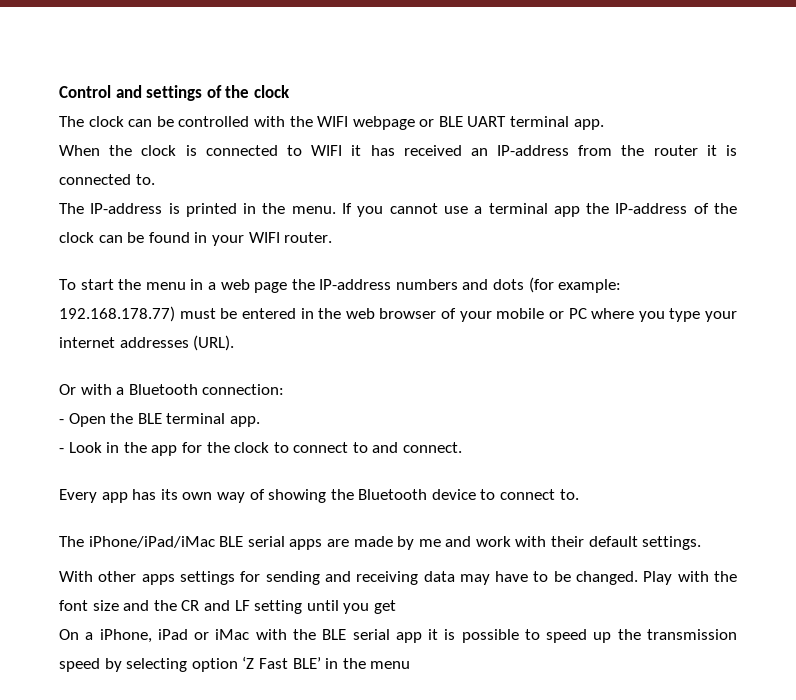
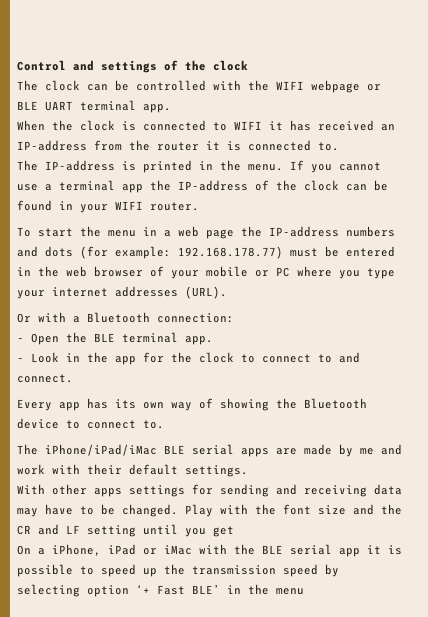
[242,656,255,669] ‘Z -> [136,585,150,594] ‘+

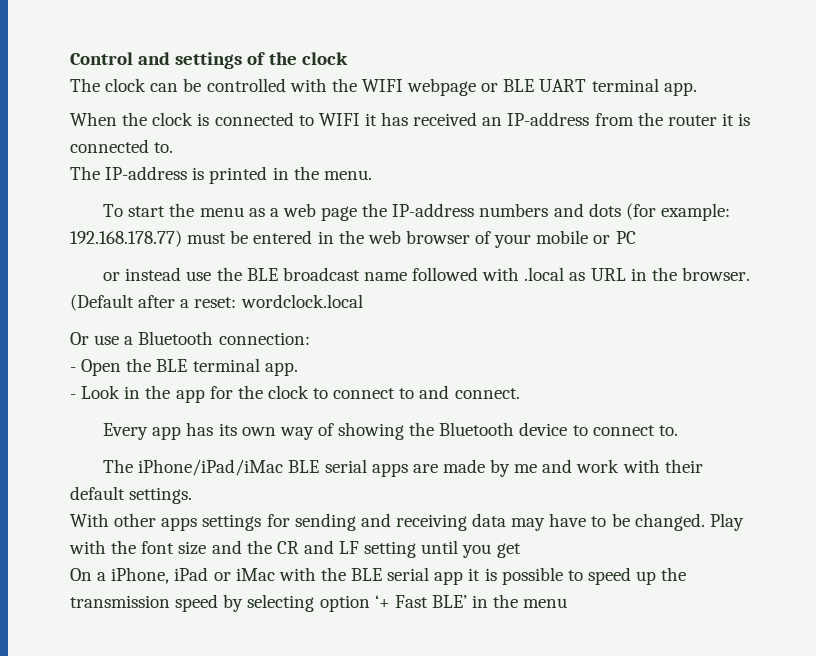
[290,160,381,173] [17,180,388,193] [17,200,199,213] If you cannot use a terminal app the IP-address of the clock can be found in your WIFI router. -> (372, 175) none
[143,227,157,236] in -> [248,208,265,217] as
[297,266,395,279] [17,286,227,299] where you type your internet addresses (URL). -> [103,267,750,281] [70,294,363,311] // or instead use the BLE broadcast name followed with .local as URL in the browser. (Default after a reset: wordclock.local
[38,312,66,322] with -> [94,335,120,345] use

